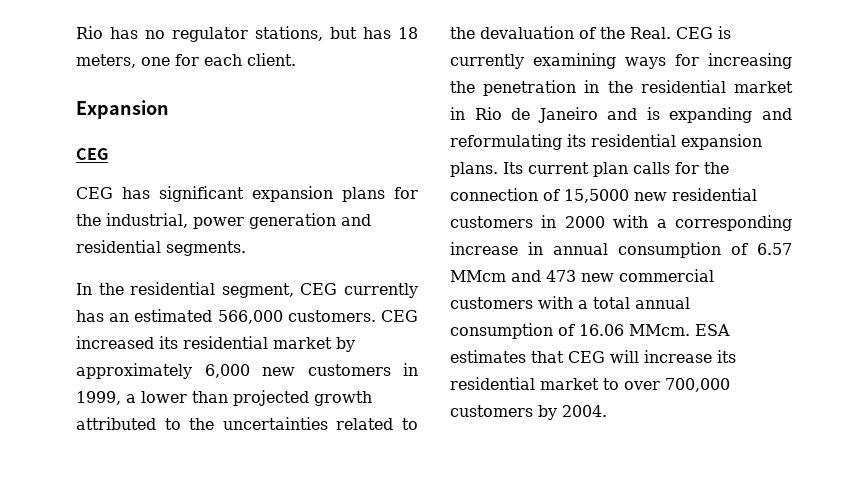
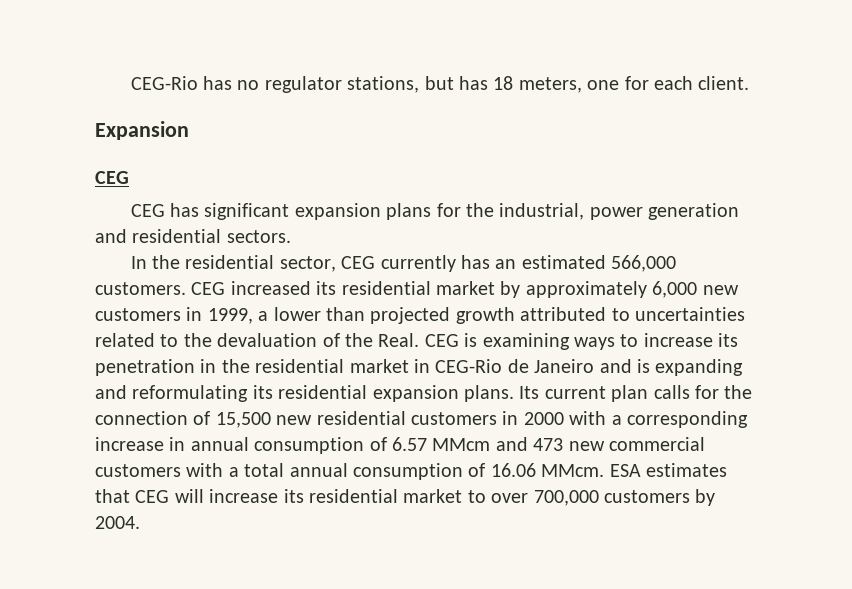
[76,26,103,39] Rio -> [130,76,198,90] CEG-Rio
[166,241,246,256] segments. -> [226,230,291,243] sectors.
[221,283,294,298] segment, -> [279,256,336,272] sector,
[189,418,215,430] the -> (630, 314) none
[450,54,524,69] currently -> (478, 340) none
[675,53,792,69] [450,81,475,93] for increasing the -> [620,333,739,347] to increase its
[474,107,502,120] Rio -> [435,359,503,373] CEG-Rio
[564,189,629,203] 15,5000 -> [215,412,271,428] 15,500

